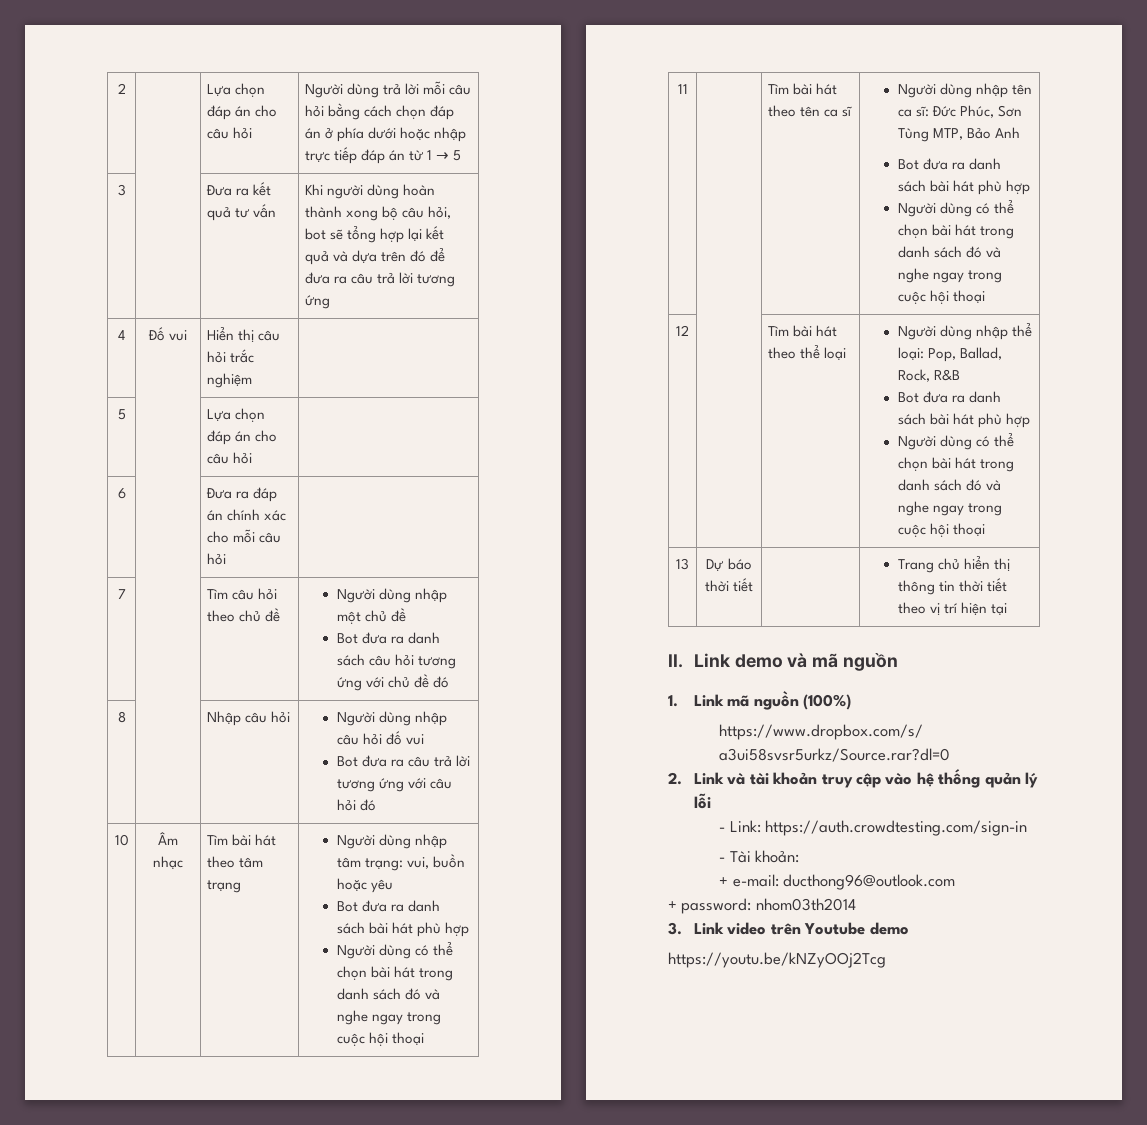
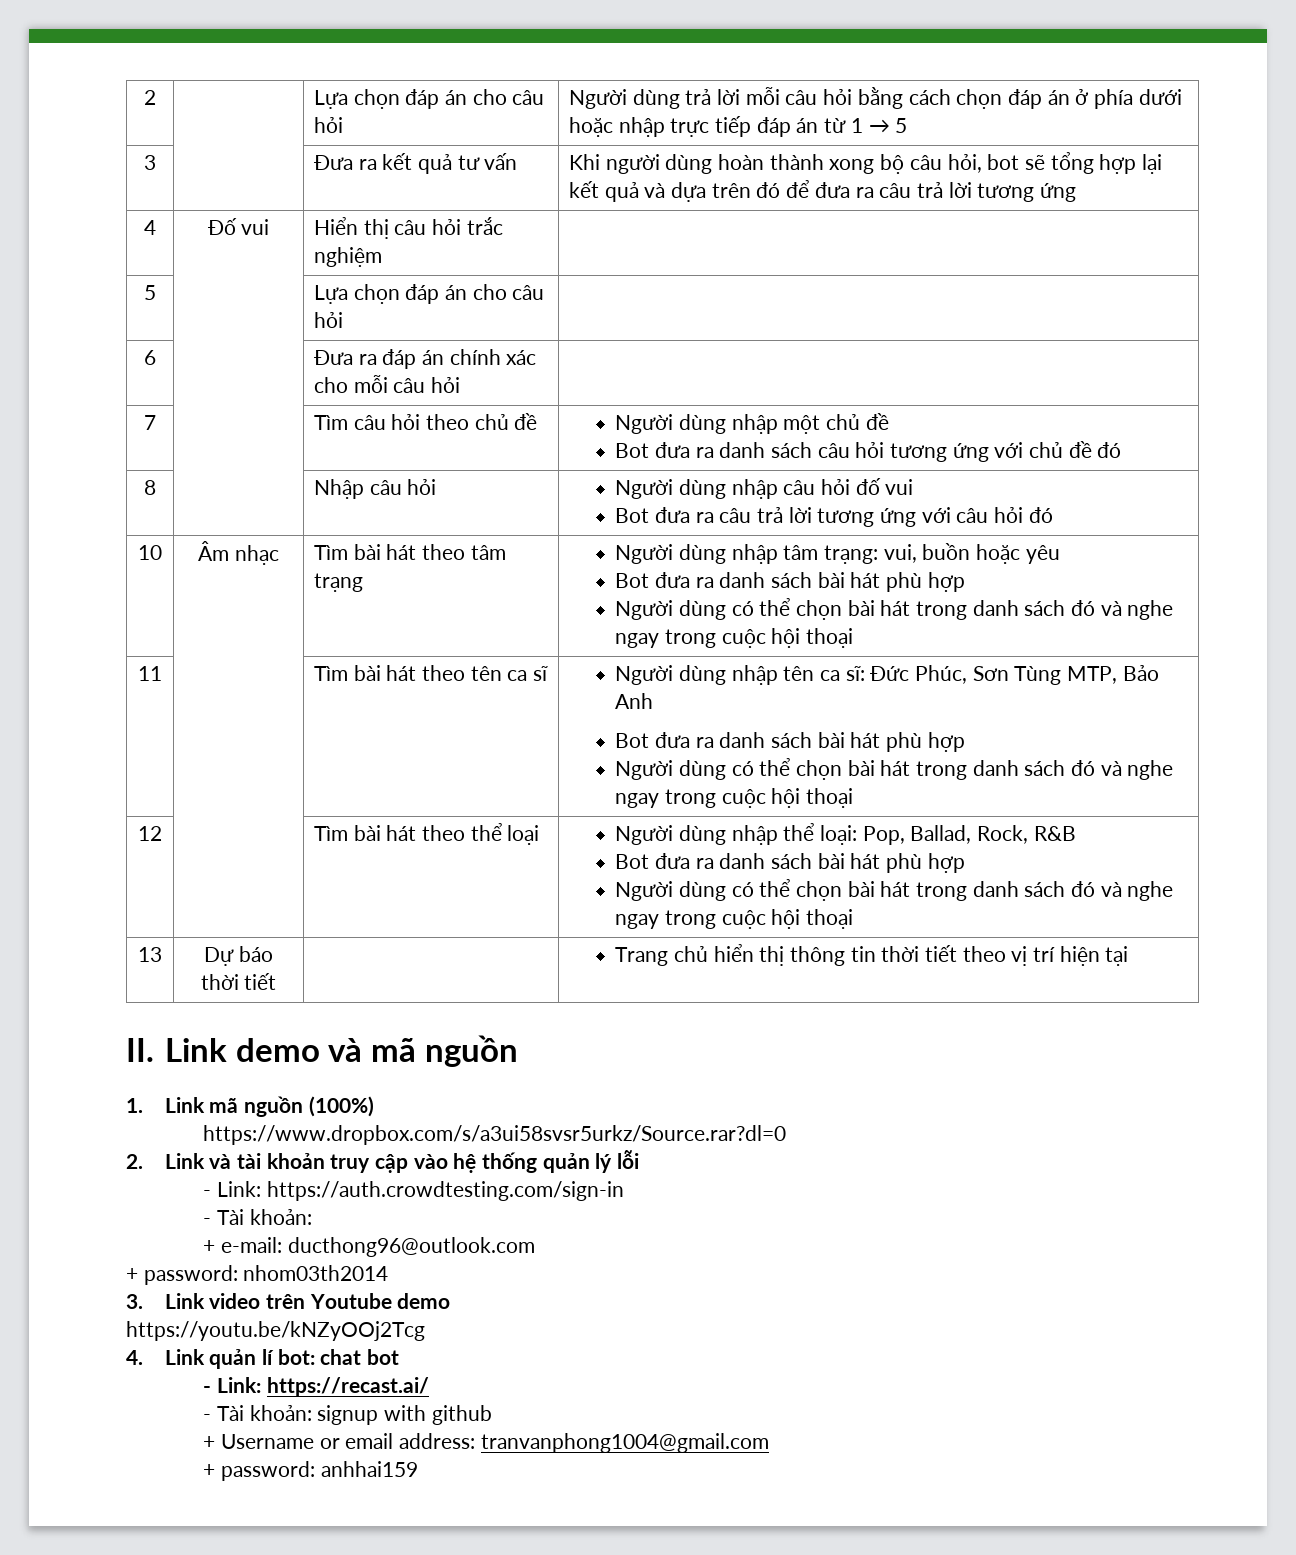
(886, 960) none -> [126,1349,399,1369] [203,1377,429,1397] [203,1405,492,1425] [203,1433,769,1453] [203,1461,418,1481] // 4. Link quản lí bot: chat bot // - Link: https://recast.ai/ // - Tài khoản: signup with github // + Username or email address: tranvanphong1004@gmail.com // + password: anhhai159

